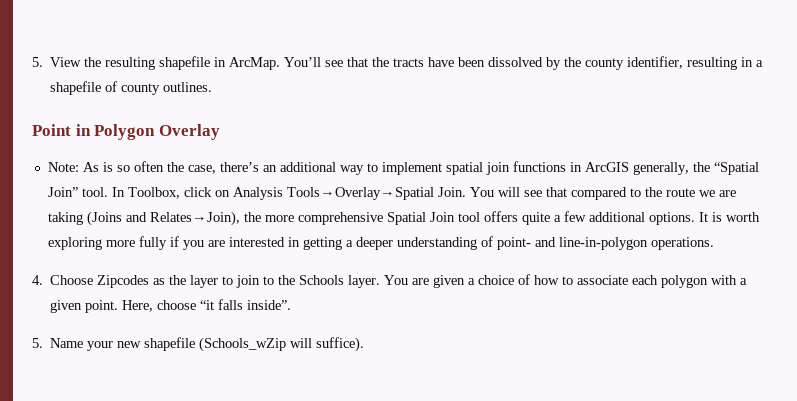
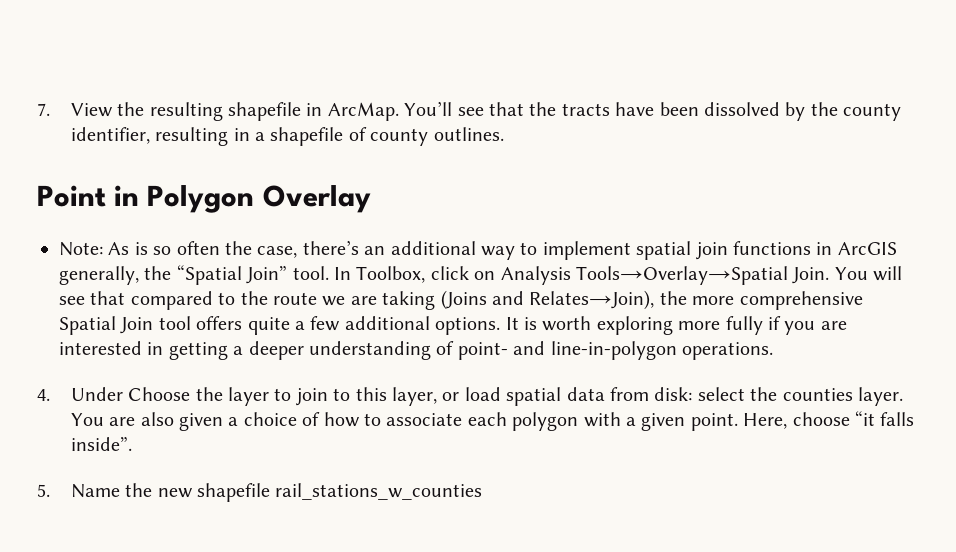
[32,57,43,67] 5. -> [37,103,50,116] 7.
[50,275,166,288] Choose Zipcodes as -> [70,387,191,401] Under Choose
[278,275,345,285] the Schools -> [355,387,853,406] this layer, or load spatial data from disk: select the counties
(430, 281) none -> [140,412,174,426] also
[87,341,114,351] your -> [125,483,153,497] the
[199,337,365,352] (Schools_wZip will suffice). -> [275,483,483,500] rail_stations_w_counties

